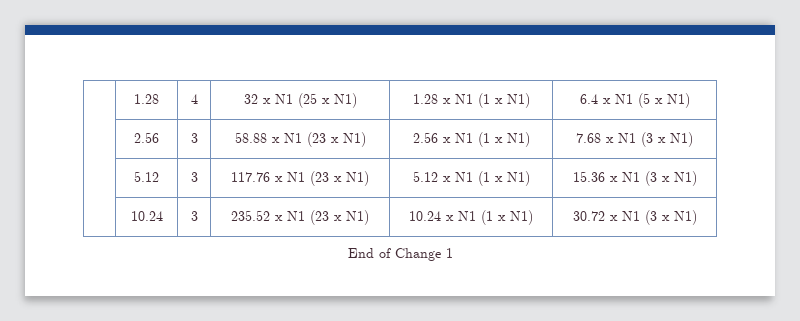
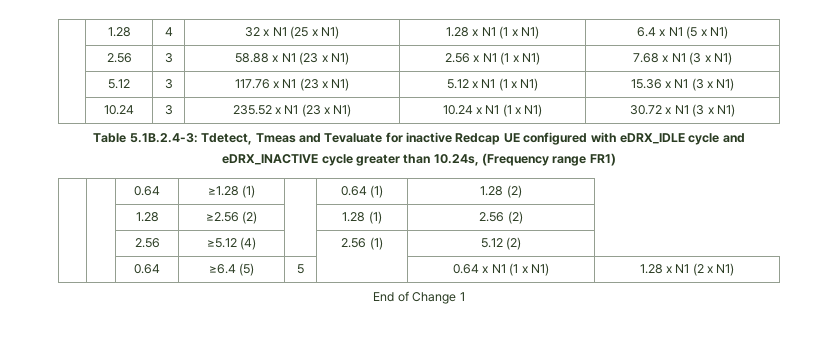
(697, 217) none -> [93,132,745,145] [222,153,616,166] [134,186,160,196] [207,185,256,198] [340,185,384,198] [480,185,522,198] [135,212,159,222] [205,211,258,224] [342,211,382,224] [479,211,523,224] [134,238,160,248] [206,237,257,250] [341,237,383,250] [480,237,522,250] [134,264,160,274] [208,263,255,276] [297,264,304,274] [453,263,549,276] [639,263,735,276] // Table 5.1B.2.4-3: Tdetect, Tmeas and Tevaluate for inactive Redcap UE configured with eDRX_IDLE cycle and eDRX_INACTIVE cycle greater than 10.24s, (Frequency range FR1) // | | 0.64 | ≥1.28 (1) | | 0.64 (1) | 1.28 (2) // | | 1.28 | ≥2.56 (2) | | 1.28 (1) | 2.56 (2) // | | 2.56 | ≥5.12 (4) | | 2.56 (1) | 5.12 (2) // | | 0.64 | ≥6.4 (5) | 5 | | 0.64 x N1 (1 x N1) | 1.28 x N1 (2 x N1)

